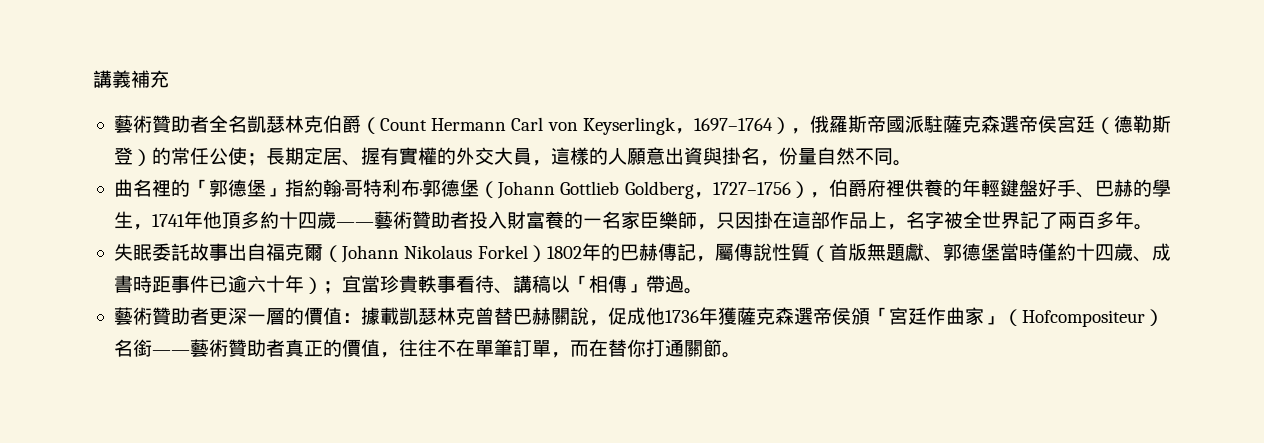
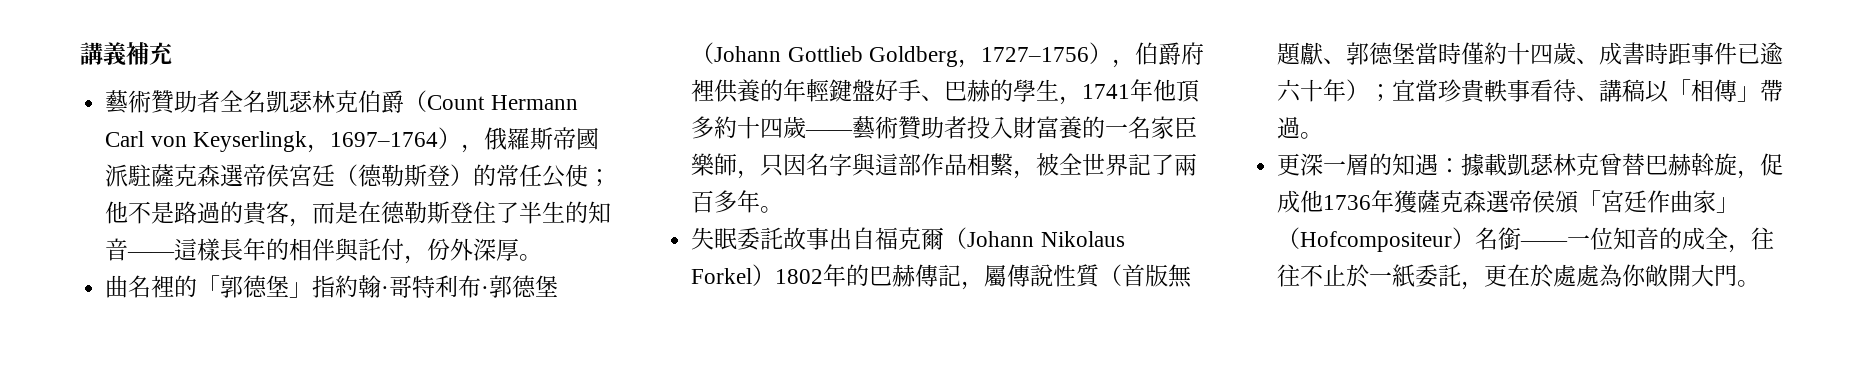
[265,147,893,166] 長期定居、握有實權的外交大員，這樣的人願意出資與掛名，份量自然不同 -> [105,201,612,227] [105,238,520,264] 他不是路過的貴客，而是在德勒斯登住了半生的知音——這樣長年的相伴與託付，份外深厚
[753,211,792,229] 掛在 -> [806,153,877,177] 名字與
[867,211,944,230] 上，名字 -> [967,153,1037,179] 相繫，
[113,307,209,325] 藝術贊助者 -> (1324, 135) none
[303,307,342,325] 價值 -> [1392,153,1439,176] 知遇
[550,307,589,325] 關說 -> [1691,153,1738,176] 斡旋
[189,339,722,358] 藝術贊助者真正的價值，往往不在單筆訂單，而在替你打通關節 -> [1567,227,1775,253] [1277,264,1738,290] 一位知音的成全，往往不止於一紙委託，更在於處處為你敞開大門

